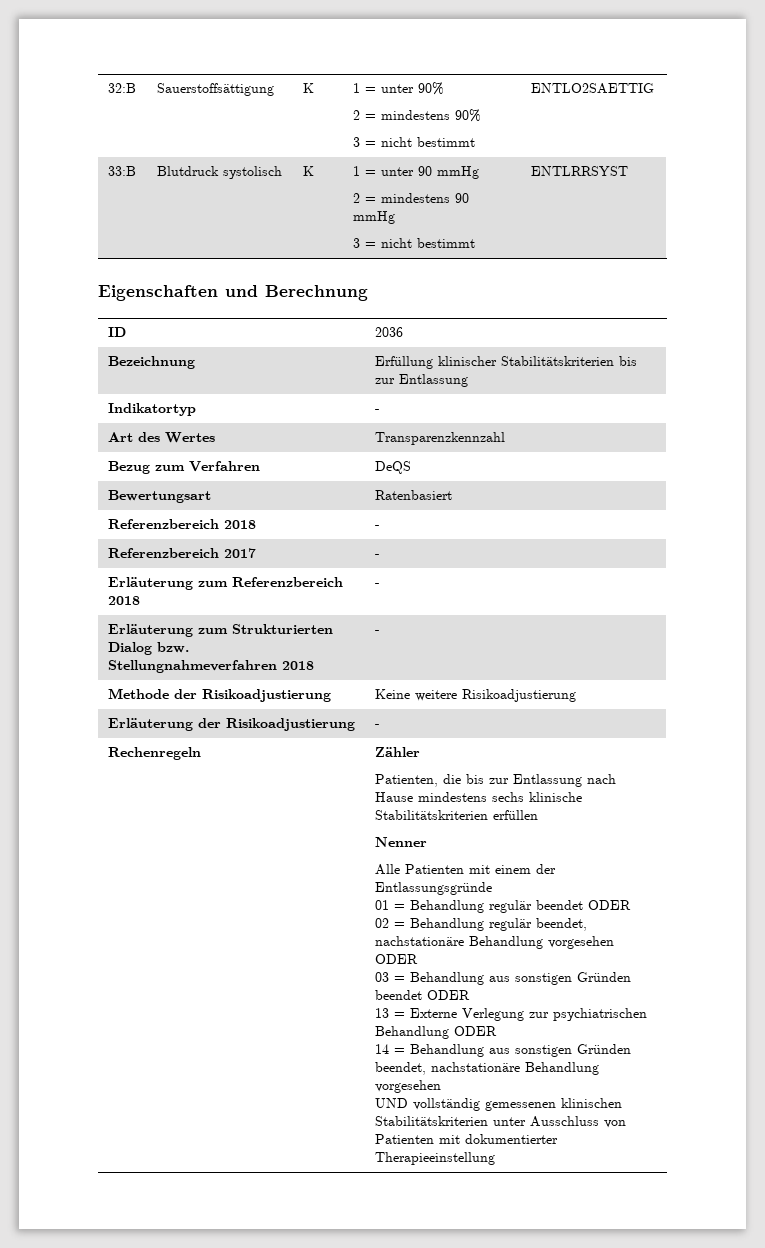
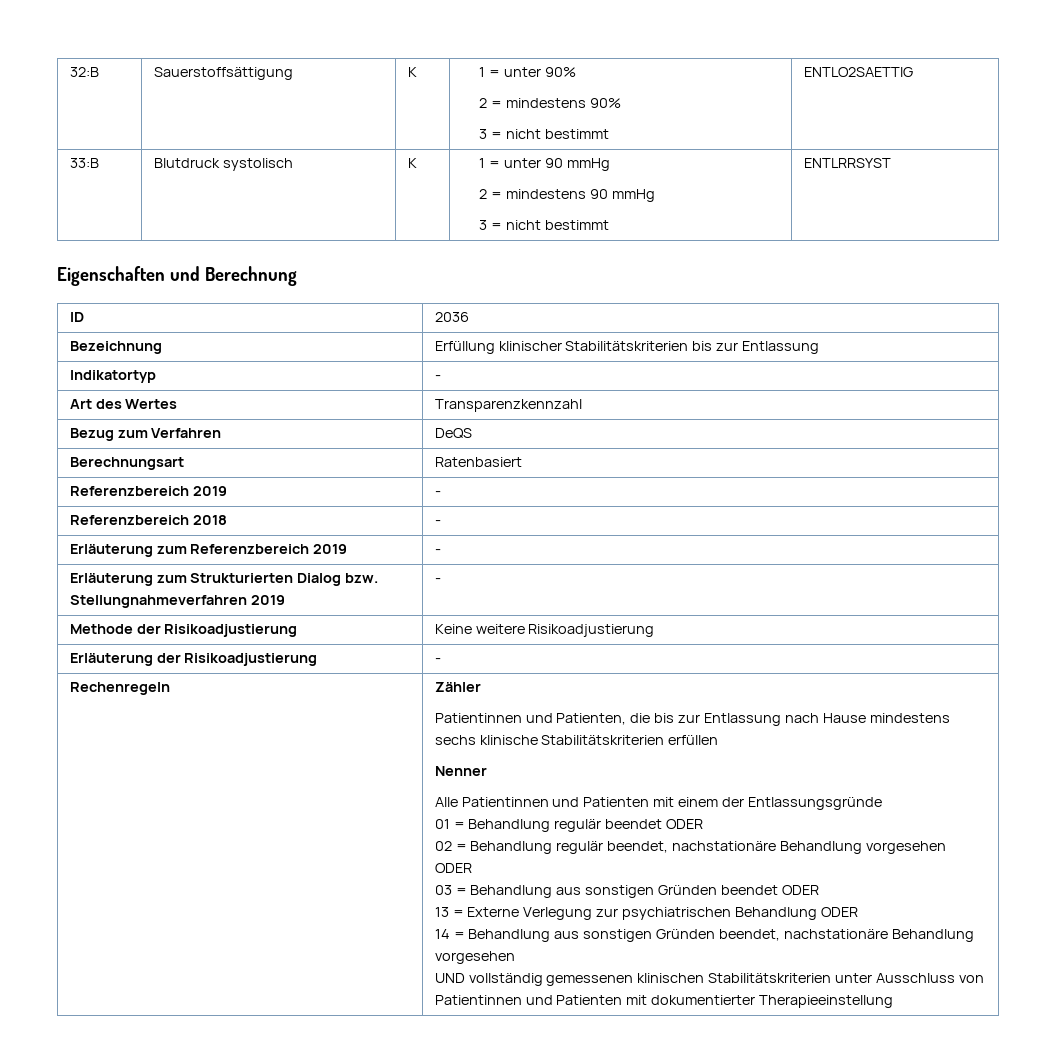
[108,490,212,503] Bewertungsart -> [69,457,184,470] Berechnungsart
[108,519,257,529] [375,525,381,529] [108,548,257,558] [375,554,381,558] // Referenzbereich 2018 | - // Referenzbereich 2017 | - -> [69,486,227,496] [434,491,441,496] [69,515,227,525] [434,520,441,525] // Referenzbereich 2019 | - // Referenzbereich 2018 | -
[108,596,141,605] 2018 -> [313,544,348,554] 2019
[282,661,315,670] 2018 -> [250,595,285,605] 2019
(421, 752) none -> [434,713,553,723] Patientinnen und
(401, 869) none -> [461,797,580,807] Patientinnen und
(627, 1124) none -> [434,995,553,1005] Patientinnen und

